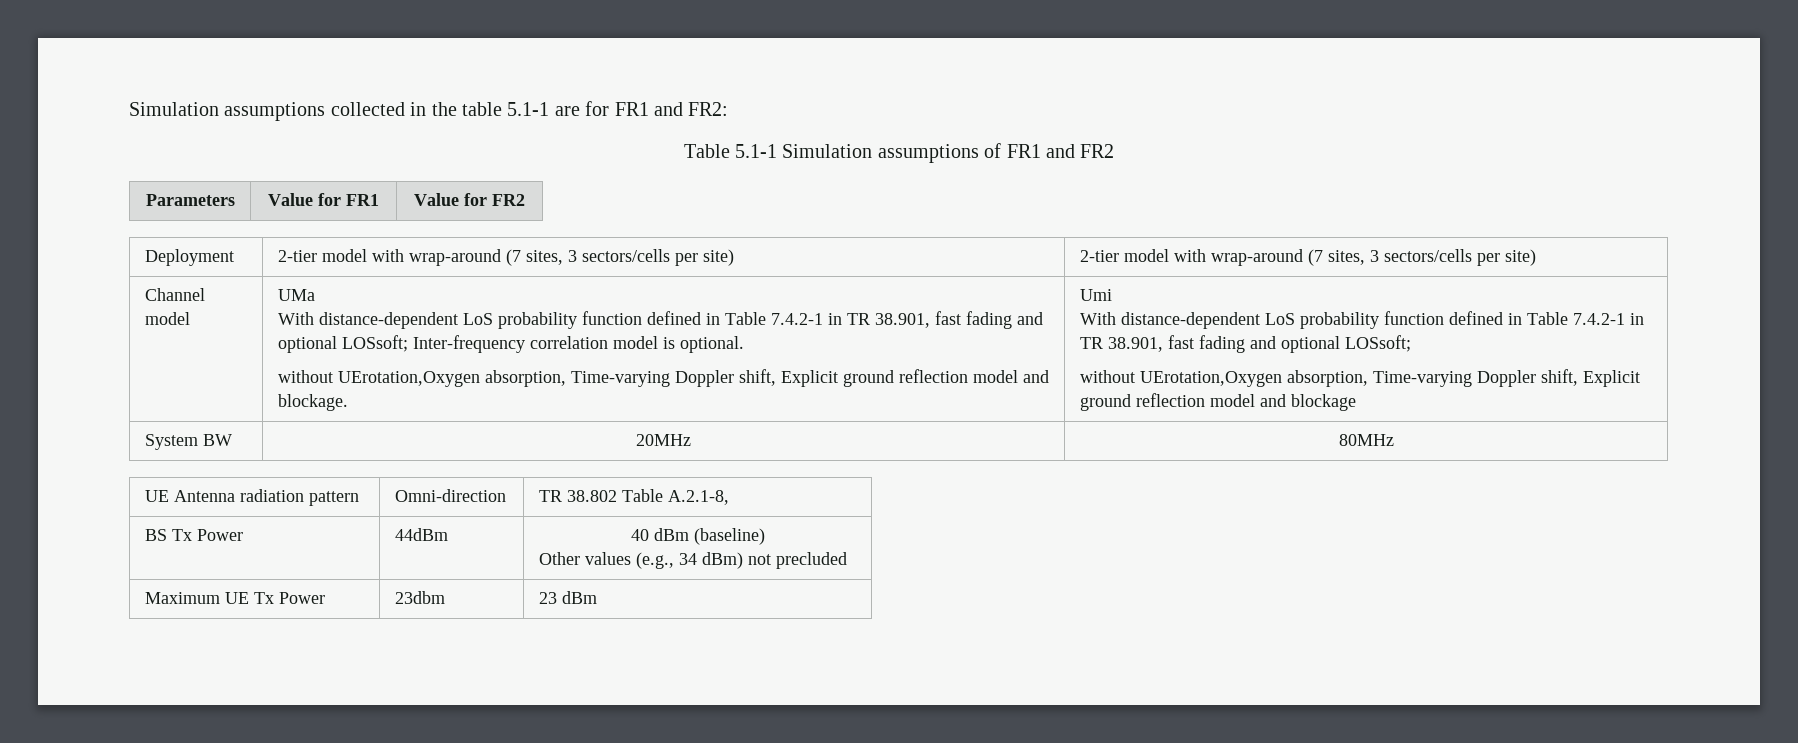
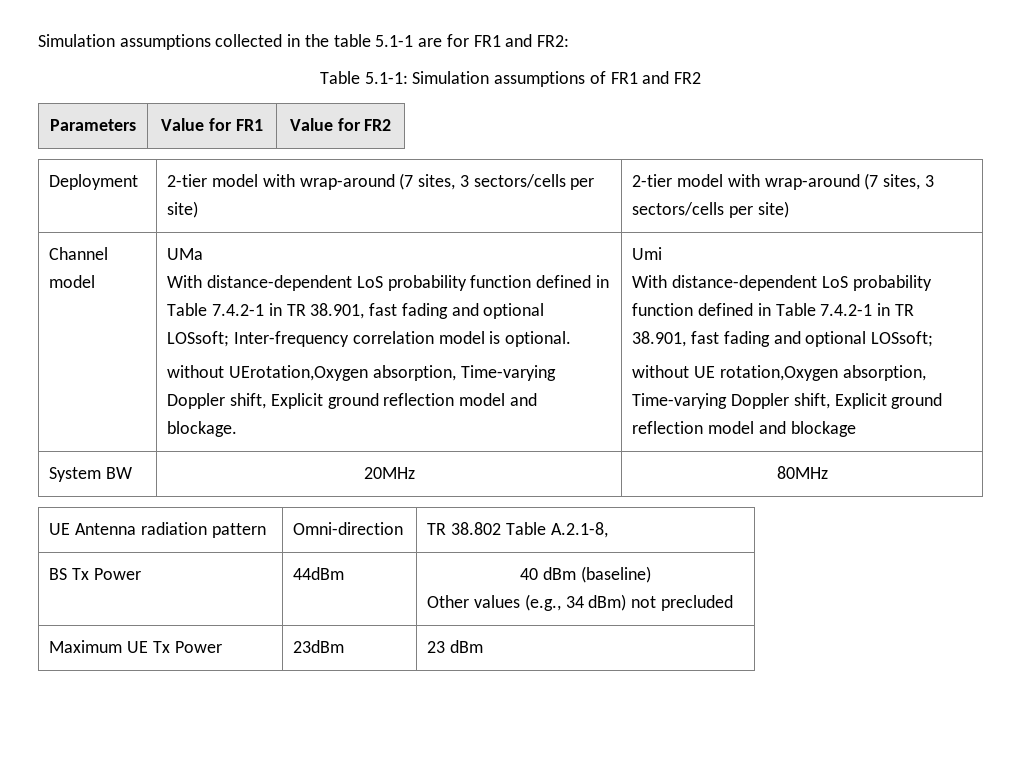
[735,144,777,158] 5.1-1 -> [364,72,408,84] 5.1-1:
[1139,371,1282,387] UErotation,Oxygen -> [694,365,838,381] UE rotation,Oxygen
[394,591,445,604] 23dbm -> [293,640,345,653] 23dBm

